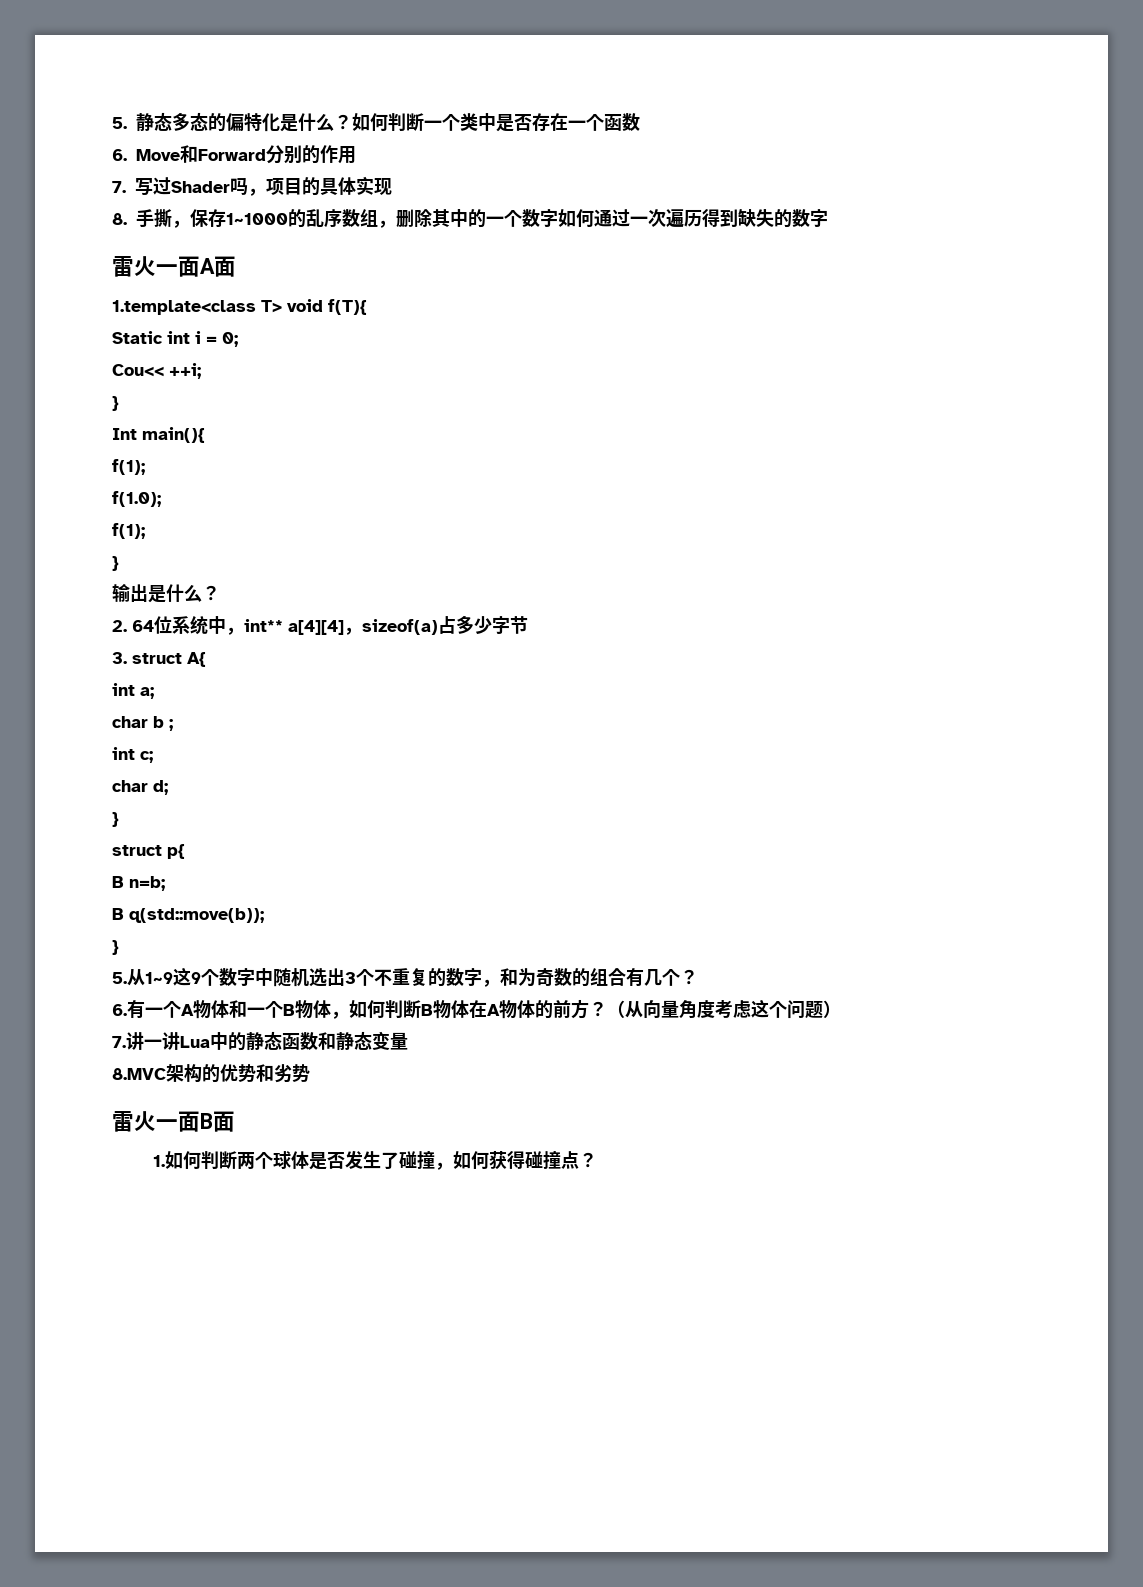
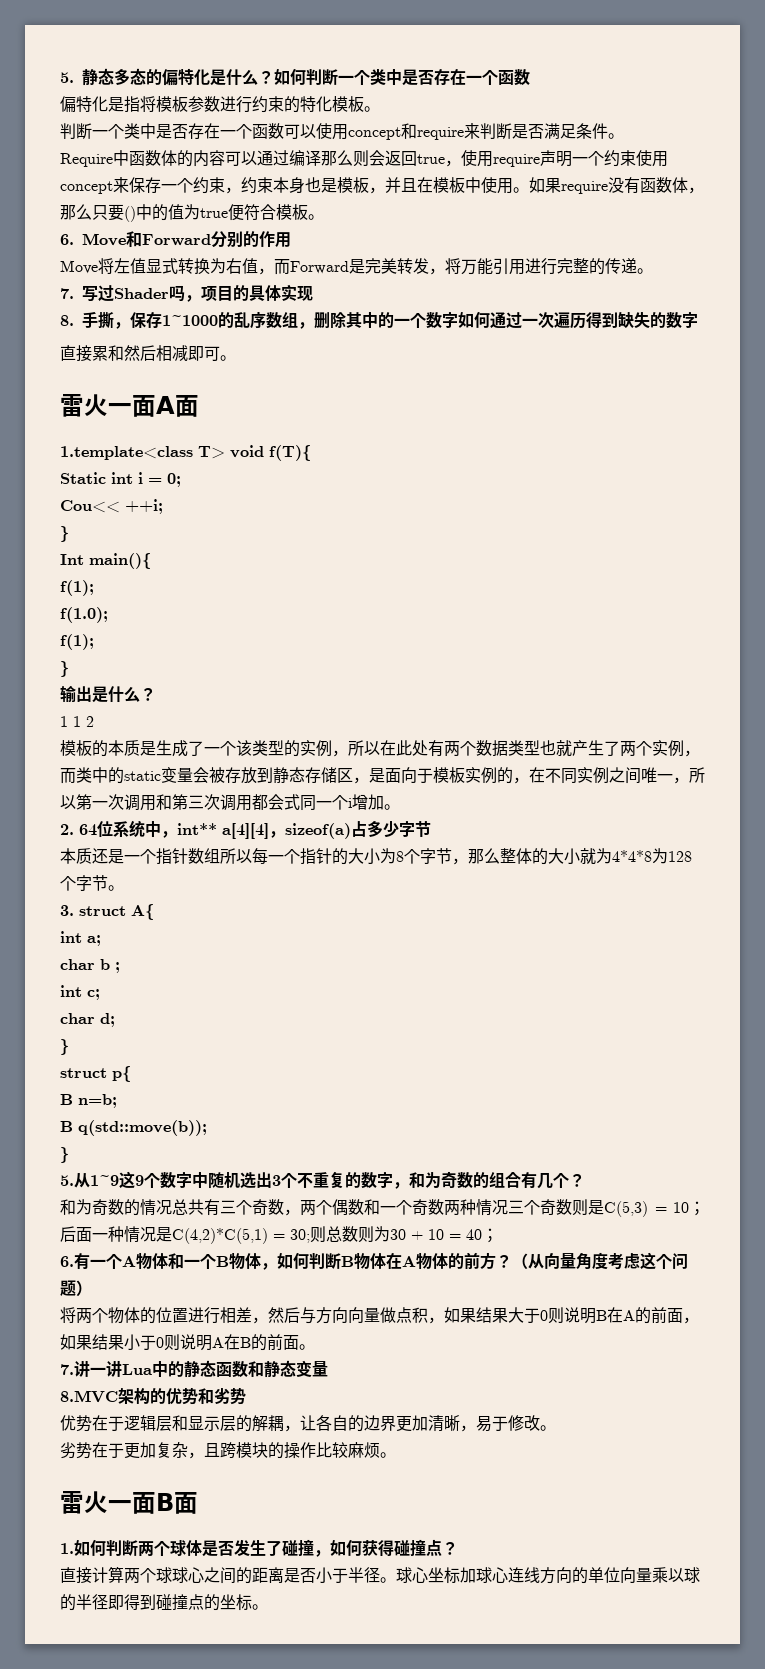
(640, 122) none -> [60,96,380,113] [60,123,624,140] [60,150,668,167] [60,177,704,194] [60,204,324,222] // 偏特化是指将模板参数进行约束的特化模板。 // 判断一个类中是否存在一个函数可以使用concept和require来判断是否满足条件。 // Require中函数体的内容可以通过编译那么则会返回true，使用require声明一个约束使用concept来保存一个约束，约束本身也是模板，并且在模板中使用。如果require没有函数体，那么只要()中的值为true便符合模板。
(356, 155) none -> [60,258,653,275] // Move将左值显式转换为右值，而Forward是完美转发，将万能引用进行完整的传递。
(828, 218) none -> [60,345,236,362] // 直接累和然后相减即可。
(220, 593) none -> [60,716,94,727] [60,740,700,757] [60,767,705,784] [60,794,400,811] // 1 1 2 // 模板的本质是生成了一个该类型的实例，所以在此处有两个数据类型也就产生了两个实例，而类中的static变量会被存放到静态存储区，是面向于模板实例的，在不同实例之间唯一，所以第一次调用和第三次调用都会式同一个i增加。
(528, 625) none -> [60,848,692,865] [60,875,124,891] // 本质还是一个指针数组所以每一个指针的大小为8个字节，那么整体的大小就为4*4*8为128个字节。
(698, 977) none -> [60,1199,705,1217] [60,1226,498,1244] // 和为奇数的情况总共有三个奇数，两个偶数和一个奇数两种情况三个奇数则是C(5,3) = 10；后面一种情况是C(4,2)*C(5,1) = 30;则总数则为30 + 10 = 40；
(841, 1009) none -> [60,1307,699,1324] [60,1334,315,1351] // 将两个物体的位置进行相差，然后与方向向量做点积，如果结果大于0则说明B在A的前面，如果结果小于0则说明A在B的前面。
(310, 1073) none -> [60,1415,556,1432] [60,1442,396,1459] // 优势在于逻辑层和显示层的解耦，让各自的边界更加清晰，易于修改。 // 劣势在于更加复杂，且跨模块的操作比较麻烦。
(597, 1160) none -> [60,1566,700,1584] [60,1594,268,1611] // 直接计算两个球球心之间的距离是否小于半径。球心坐标加球心连线方向的单位向量乘以球的半径即得到碰撞点的坐标。

